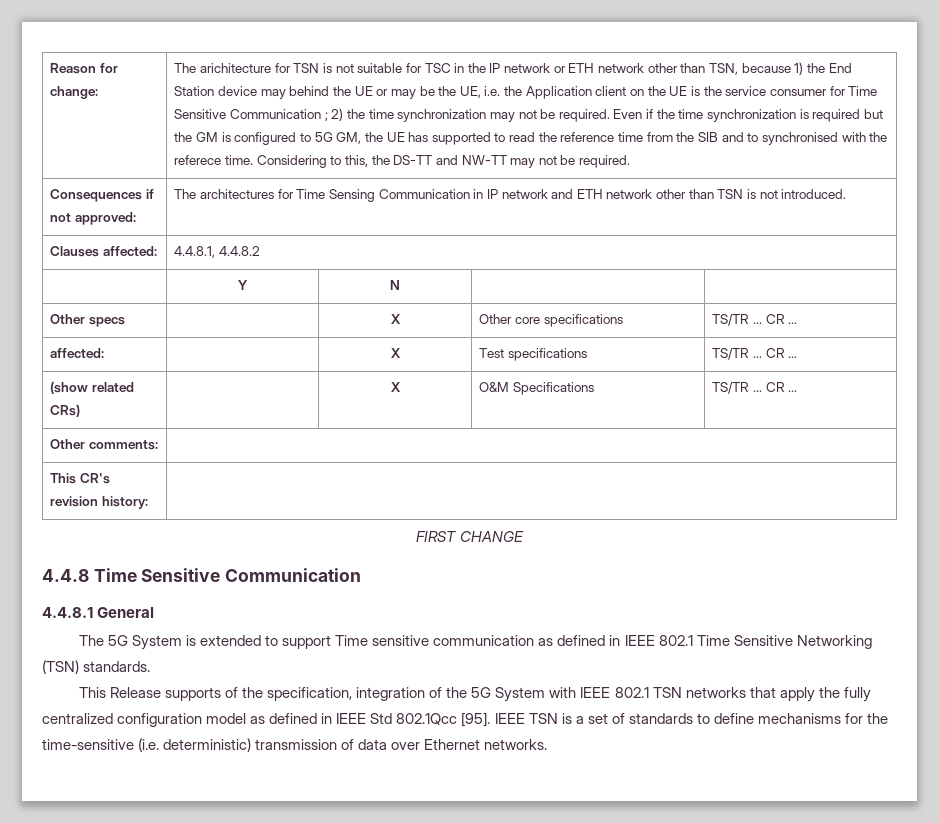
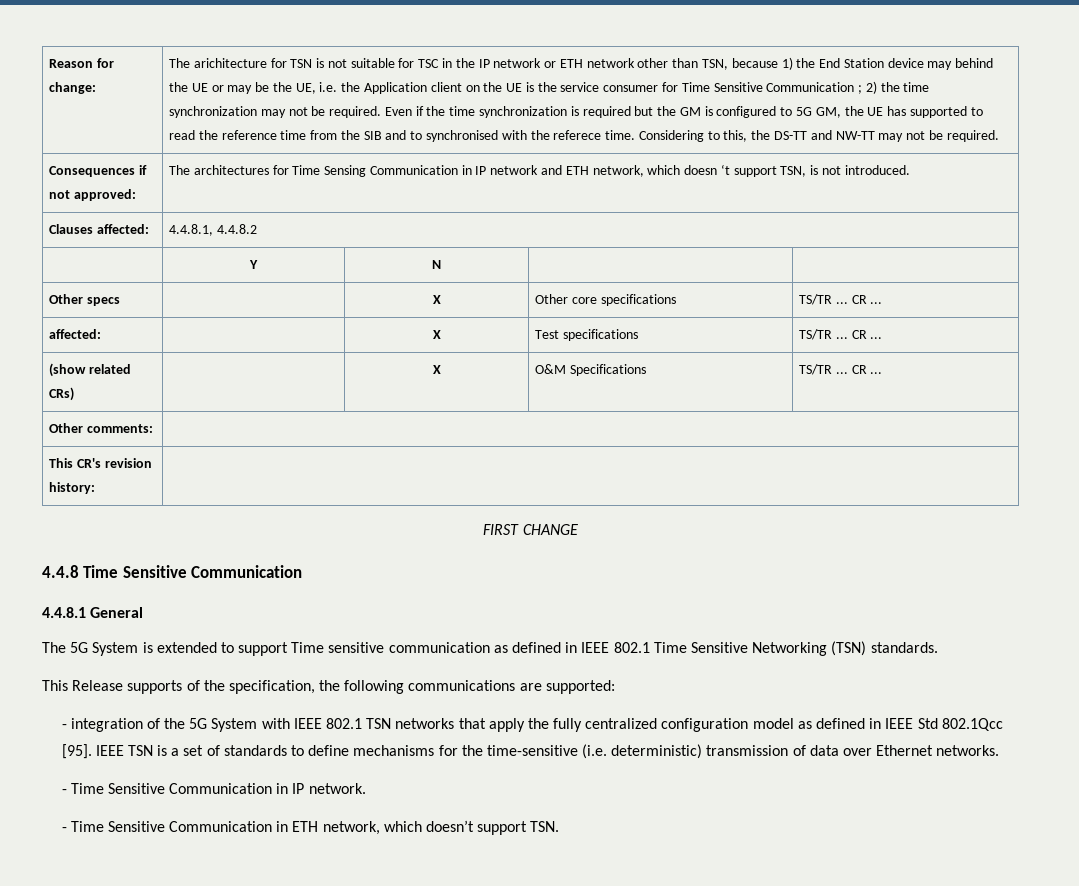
[606,189,744,199] network other than TSN -> [592,164,807,177] network, which doesn ‘t support TSN,
(353, 694) none -> [319,680,615,694] [61,724,67,729] the following communications are supported: // -
(548, 744) none -> [61,783,366,794] [61,820,560,835] // - Time Sensitive Communication in IP network. // - Time Sensitive Communication in ETH network, which doesn’t support TSN.

